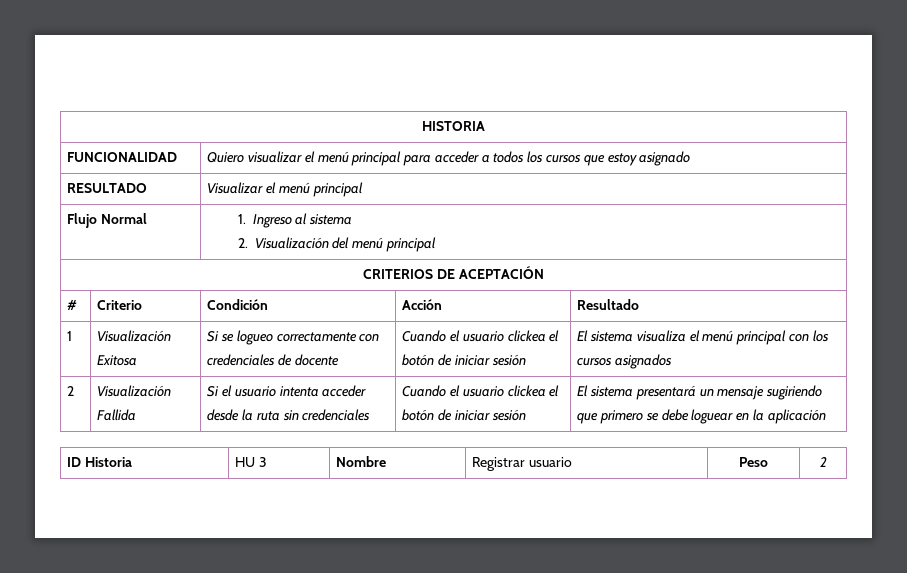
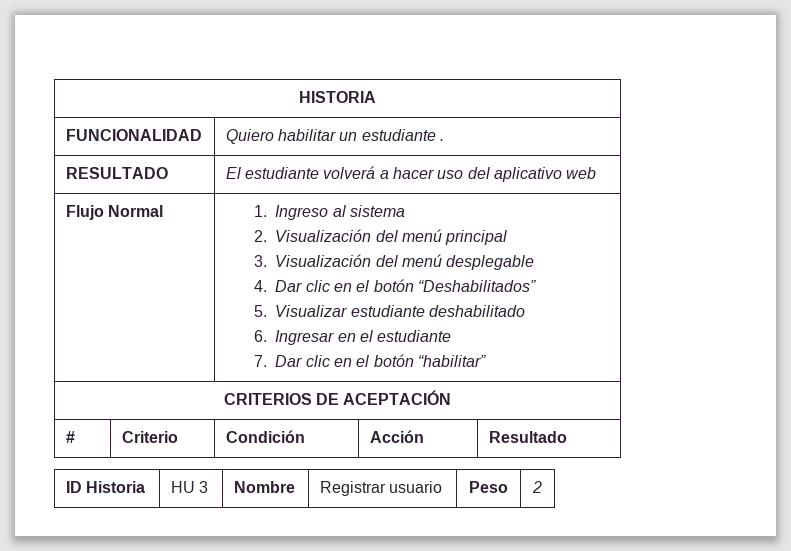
[248,151,691,166] [67,183,148,193] [207,182,363,197] visualizar el menú principal para acceder a todos los cursos que estoy asignado // RESULTADO | Visualizar el menú principal -> [278,129,445,141] [65,167,168,179] [225,166,597,182] habilitar un estudiante . // RESULTADO | El estudiante volverá a hacer uso del aplicativo web
(436, 244) none -> [254,254,535,270] [254,279,536,292] [254,305,525,317] [254,330,452,345] [254,354,486,367] // 3. Visualización del menú desplegable // 4. Dar clic en el botón “Deshabilitados” // 5. Visualizar estudiante deshabilitado // 6. Ingresar en el estudiante // 7. Dar clic en el botón “habilitar”
[67,331,73,341] [97,330,172,342] [97,355,138,366] [207,330,380,345] [207,354,339,366] [402,330,560,342] [402,354,526,366] [577,330,829,345] [577,354,673,369] [67,386,75,396] [97,385,172,397] [97,409,137,421] [207,385,367,397] [207,409,371,421] [402,385,560,397] [402,409,526,421] [577,385,823,400] [577,409,826,424] // 1 | Visualización Exitosa | Si se logueo correctamente con credenciales de docente | Cuando el usuario clickea el botón de iniciar sesión | El sistema visualiza el menú principal con los cursos asignados // 2 | Visualización Fallida | Si el usuario intenta acceder desde la ruta sin credenciales | Cuando el usuario clickea el botón de iniciar sesión | El sistema presentará un mensaje sugiriendo que primero se debe loguear en la aplicación -> (567, 437) none

